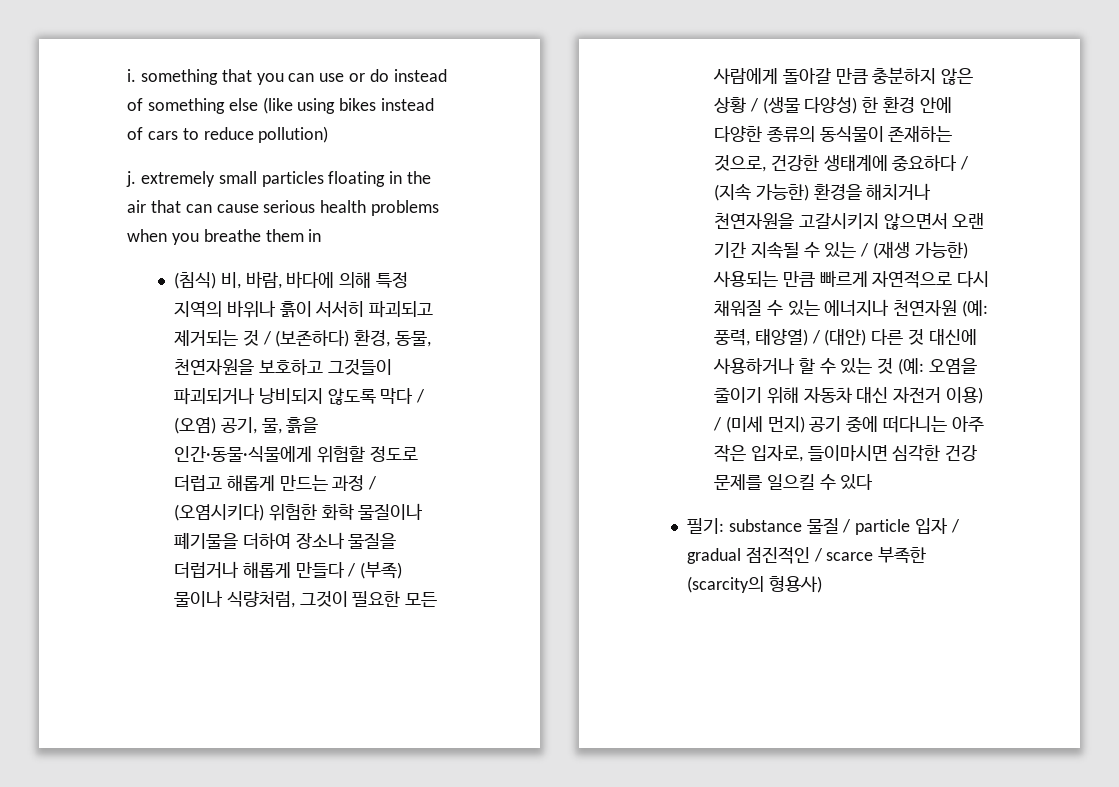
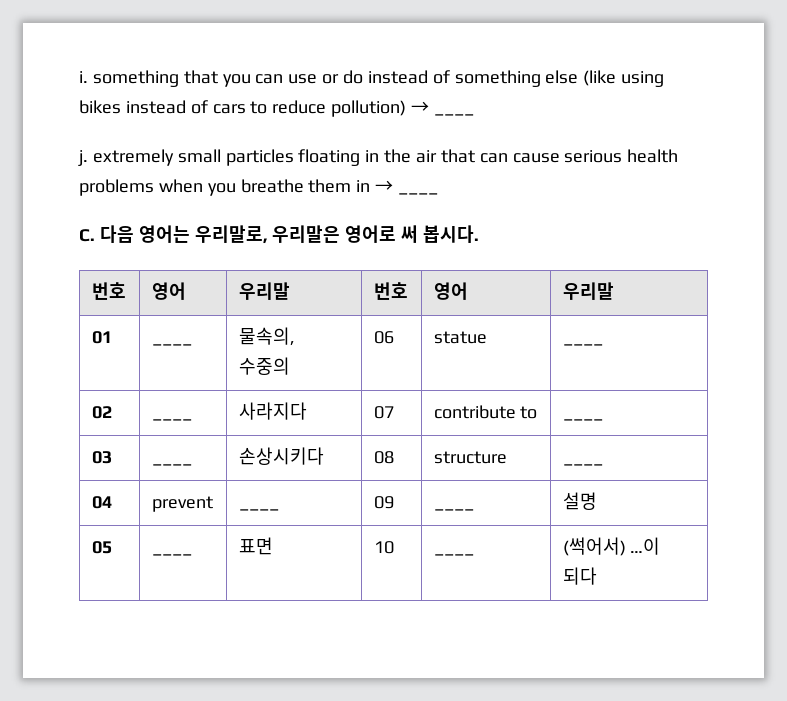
(329, 134) none -> [411,101,430,113] [433,113,474,116] → ____
[173,271,409,289] [173,300,434,318] [173,329,432,347] [173,359,392,375] [173,387,426,405] [173,417,319,434] [173,446,418,463] [173,475,378,491] [173,503,424,521] [173,532,397,549] [173,561,403,579] [173,590,438,608] [712,67,974,85] [713,96,953,114] [713,125,953,142] [713,154,970,172] [713,183,932,201] [713,213,985,230] [713,241,969,259] [712,270,990,288] [713,299,989,317] [713,328,978,346] [712,357,978,375] [713,387,984,404] [712,416,985,433] [713,444,978,462] [713,474,874,490] [686,518,960,535] [686,547,927,564] [686,576,822,593] // (침식) 비, 바람, 바다에 의해 특정 지역의 바위나 흙이 서서히 파괴되고 제거되는 것 / (보존하다) 환경, 동물, 천연자원을 보호하고 그것들이 파괴되거나 낭비되지 않도록 막다 / (오염) 공기, 물, 흙을 인간·동물·식물에게 위험할 정도로 더럽고 해롭게 만드는 과정 / (오염시키다) 위험한 화학 물질이나 폐기물을 더하여 장소나 물질을 더럽거나 해롭게 만들다 / (부족) 물이나 식량처럼, 그것이 필요한 모든 사람에게 돌아갈 만큼 충분하지 않은 상황 / (생물 다양성) 한 환경 안에 다양한 종류의 동식물이 존재하는 것으로, 건강한 생태계에 중요하다 / (지속 가능한) 환경을 해치거나 천연자원을 고갈시키지 않으면서 오랜 기간 지속될 수 있는 / (재생 가능한) 사용되는 만큼 빠르게 자연적으로 다시 채워질 수 있는 에너지나 천연자원 (예: 풍력, 태양열) / (대안) 다른 것 대신에 사용하거나 할 수 있는 것 (예: 오염을 줄이기 위해 자동차 대신 자전거 이용) / (미세 먼지) 공기 중에 떠다니는 아주 작은 입자로, 들이마시면 심각한 건강 문제를 일으킬 수 있다 // 필기: substance 물질 / particle 입자 / gradual 점진적인 / scarce 부족한 (scarcity의 형용사) -> [375,180,394,192] [398,192,439,195] [79,225,480,244] [91,282,126,300] [151,282,186,300] [238,282,290,300] [373,282,408,300] [433,282,468,300] [562,282,614,300] [91,331,112,344] [151,343,192,346] [238,327,295,346] [238,357,290,375] [373,331,394,344] [433,331,487,344] [562,343,603,346] [91,406,112,419] [151,418,192,421] [238,402,307,420] [373,406,394,419] [433,405,538,419] [562,418,603,421] [91,451,112,464] [151,463,192,466] [238,447,324,465] [373,451,394,464] [433,451,507,464] [562,463,603,466] [91,496,112,509] [151,496,213,512] [238,508,279,511] [373,496,394,509] [433,508,474,511] [562,492,597,510] [91,541,112,554] [151,553,192,556] [238,537,273,555] [373,541,394,554] [433,553,474,556] [562,537,661,556] [562,567,597,585] → ____ // C. 다음 영어는 우리말로, 우리말은 영어로 써 봅시다. // 번호 | 영어 | 우리말 | 번호 | 영어 | 우리말 // 01 | ____ | 물속의, 수중의 | 06 | statue | ____ // 02 | ____ | 사라지다 | 07 | contribute to | ____ // 03 | ____ | 손상시키다 | 08 | structure | ____ // 04 | prevent | ____ | 09 | ____ | 설명 // 05 | ____ | 표면 | 10 | ____ | (썩어서) …이 되다

